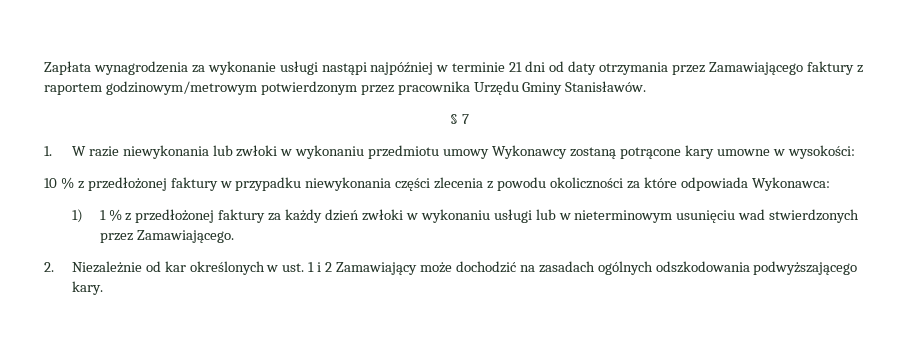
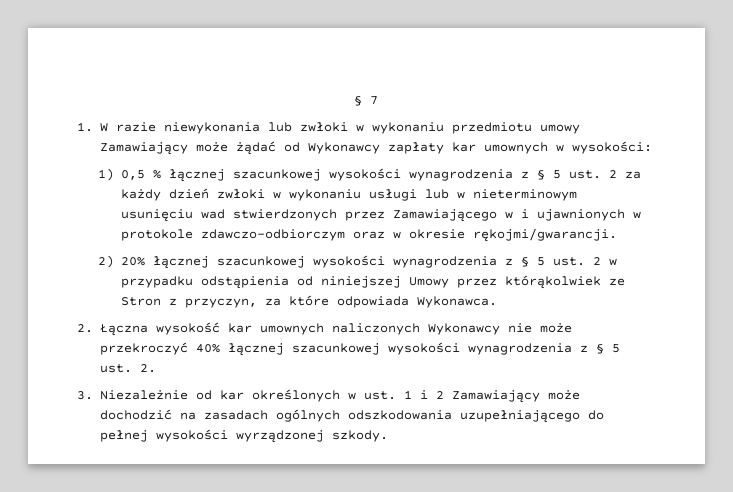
[44,61,863,75] [44,81,647,95] Zapłata wynagrodzenia za wykonanie usługi nastąpi najpóźniej w terminie 21 dni od daty otrzymania przez Zamawiającego faktury z raportem godzinowym/metrowym potwierdzonym przez pracownika Urzędu Gminy Stanisławów. // -> (354, 101) none
[492,145,855,159] [44,177,830,191] [71,209,266,223] Wykonawcy zostaną potrącone kary umowne w wysokości: // 10 % z przedłożonej faktury w przypadku niewykonania części zlecenia z powodu okoliczności za które odpowiada Wykonawca: // 1) 1 % z przedłożonej faktury -> [99,141,652,155] [97,168,617,182] Zamawiający może żądać od Wykonawcy zapłaty kar umownych w wysokości: // 1) 0,5 % łącznej szacunkowej wysokości wynagrodzenia z § 5 ust. 2
[136,230,234,243] [44,262,54,272] Zamawiającego. // 2. -> [392,209,641,222] [120,228,617,242] [97,255,617,269] [120,275,625,289] [120,295,497,308] [77,322,572,336] [99,342,620,356] [99,364,156,373] [77,391,93,400] Zamawiającego w i ujawnionych w protokole zdawczo-odbiorczym oraz w okresie rękojmi/gwarancji. // 2) 20% łącznej szacunkowej wysokości wynagrodzenia z § 5 ust. 2 w przypadku odstąpienia od niniejszej Umowy przez którąkolwiek ze Stron z przyczyn, za które odpowiada Wykonawca. // 2. Łączna wysokość kar umownych naliczonych Wykonawcy nie może przekroczyć 40% łącznej szacunkowej wysokości wynagrodzenia z § 5 ust. 2. // 3.
[753,261,858,275] [71,281,103,295] podwyższającego kary. -> [459,410,604,423] [99,429,388,443] uzupełniającego do pełnej wysokości wyrządzonej szkody.

